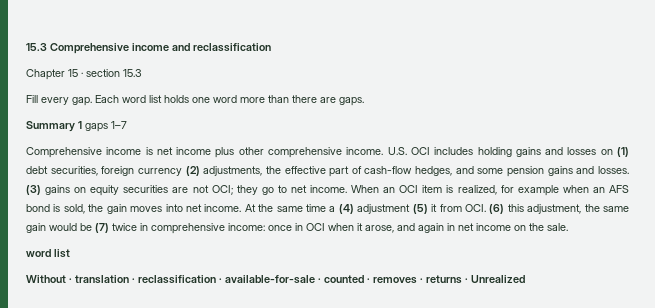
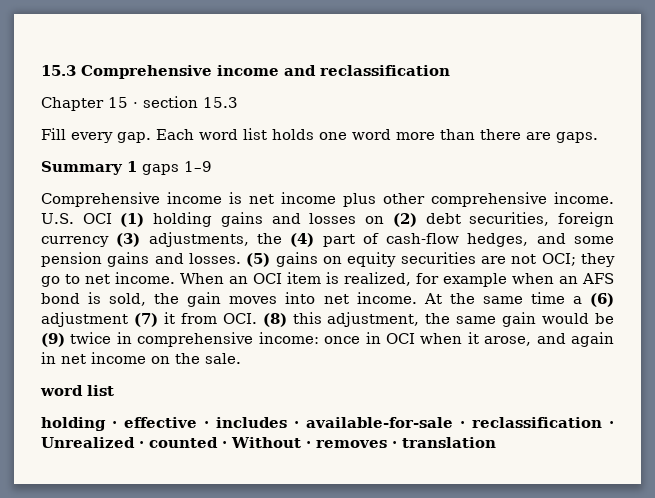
[111,121,127,129] 1–7 -> [184,161,212,172] 1–9
[434,147,474,155] includes -> [120,213,145,227] (1)
[616,147,629,157] (1) -> [392,213,417,227] (2)
[185,166,200,176] (2) -> [116,233,141,247] (3)
[284,166,326,174] effective -> [290,233,315,247] (4)
[26,185,41,195] (3) -> [246,253,271,267] (5)
[338,204,428,214] (4) adjustment (5) -> [589,293,614,307] [41,312,158,327] (6) adjustment (7)
[489,204,505,214] (6) -> [262,313,287,327] (8)
[95,223,109,233] (7) -> [41,333,65,347] (9)
[26,275,129,284] Without · translation -> [41,417,453,431] holding · effective · includes · available-for-sale
[225,275,315,284] available-for-sale -> [41,437,135,448] Unrealized
[373,275,525,284] removes · returns · Unrealized -> [231,437,496,448] Without · removes · translation

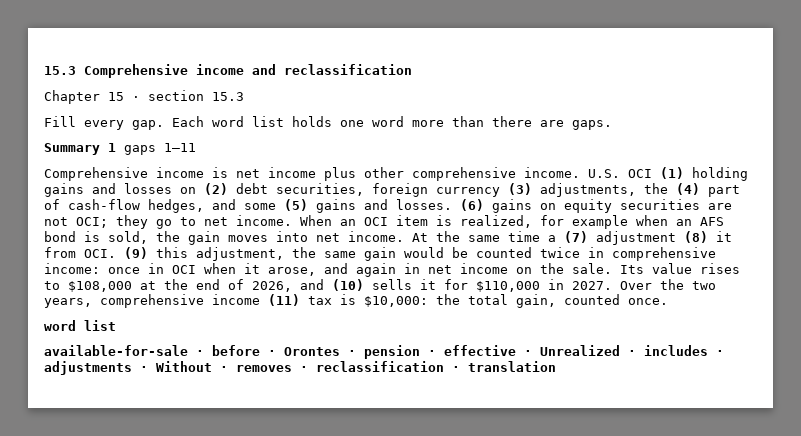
[184,161,212,172] 1–9 -> [164,143,196,152] 1–11
[41,252,102,267] pension -> [284,199,308,211] (5)
[246,253,271,267] (5) -> [460,199,484,211] (6)
[589,293,614,307] [41,312,158,327] (6) adjustment (7) -> [564,231,708,245] (7) adjustment (8)
[262,313,287,327] (8) -> [124,247,148,259] (9)
[41,333,65,347] (9) -> [476,247,532,258] counted
[40,385,114,396] [41,417,614,431] [41,437,218,448] // word list // holding · effective · includes · available-for-sale · reclassification · Unrealized · counted -> [620,263,740,274] [44,279,716,292] [44,294,668,308] [44,320,116,331] [44,345,724,359] [44,361,132,375] Its value rises to $108,000 at the end of 2026, and (10) sells it for $110,000 in 2027. Over the two years, comprehensive income (11) tax is $10,000: the total gain, counted once. // word list // available-for-sale · before · Orontes · pension · effective · Unrealized · includes · adjustments
(397, 444) none -> [316,361,460,372] reclassification ·

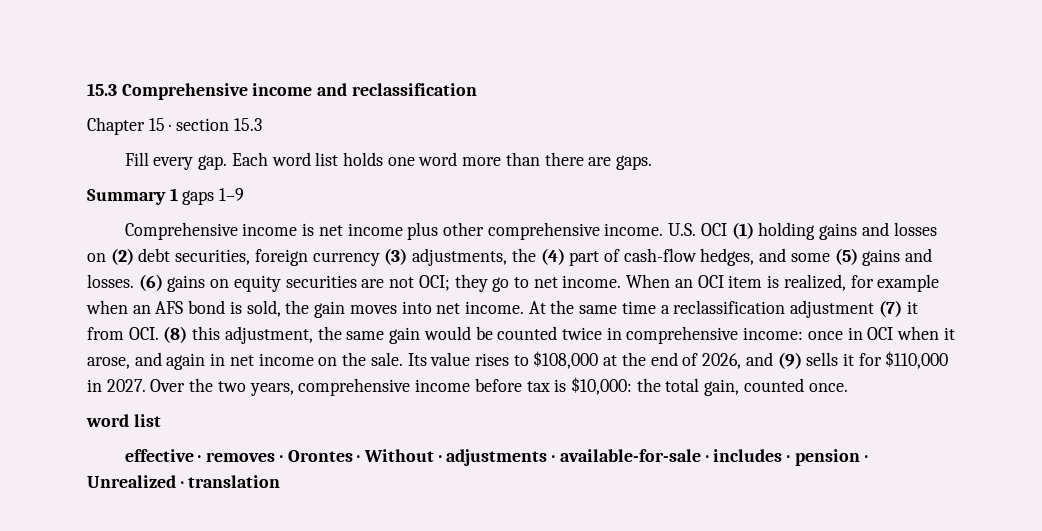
[164,143,196,152] 1–11 -> [219,188,245,201] 1–9
[564,231,708,245] (7) adjustment (8) -> [673,300,902,318] reclassification adjustment (7)
[124,247,148,259] (9) -> [163,326,188,343] (8)
[332,279,364,291] (10) -> [777,352,802,369] (9)
[268,294,300,306] (11) -> [474,378,522,392] before
[44,345,724,359] [44,361,444,375] available-for-sale · before · Orontes · pension · effective · Unrealized · includes · adjustments · Without · removes · reclassification -> [124,449,868,466] [87,475,176,488] effective · removes · Orontes · Without · adjustments · available-for-sale · includes · pension · Unrealized

